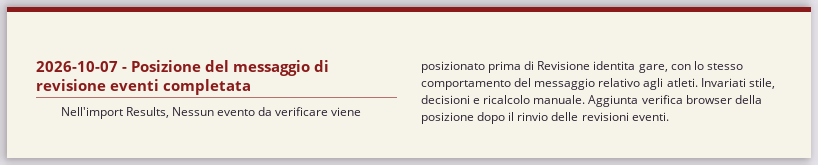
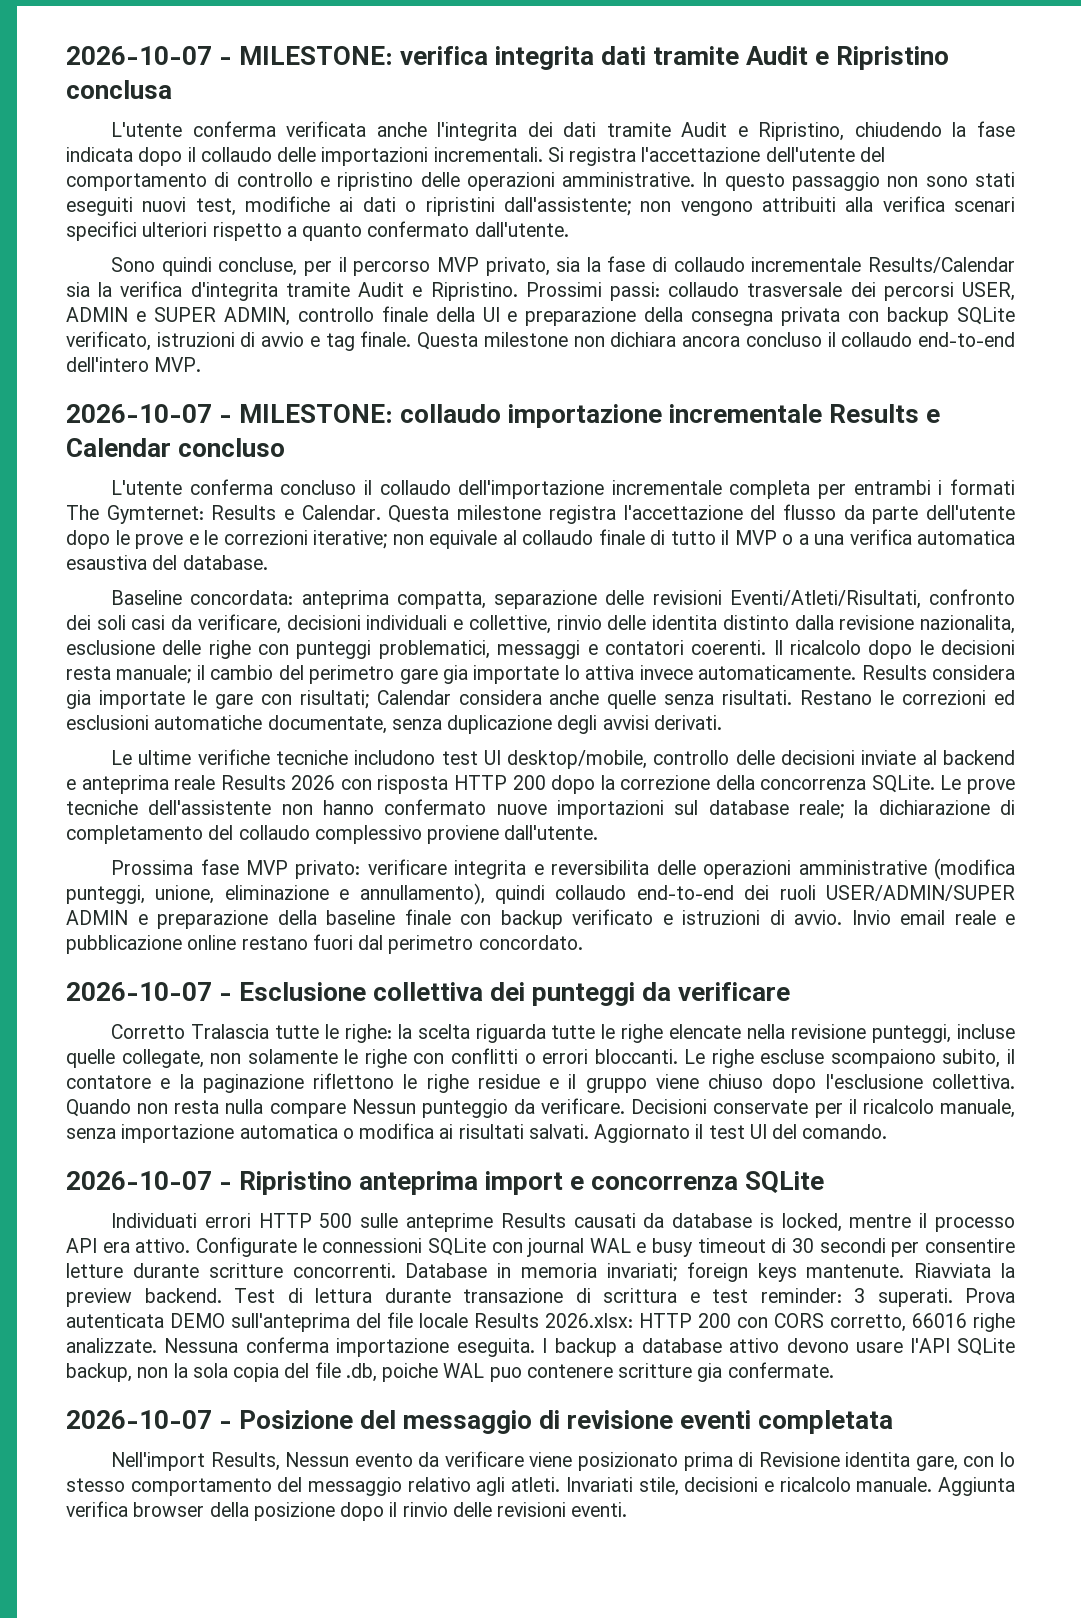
[36,61,127,72] 2026-10-07 - -> [66,46,950,70] [66,80,172,99] [111,121,1016,141] [66,147,885,166] [66,172,1015,191] [66,196,1015,216] [66,221,569,241] [111,256,1015,276] [66,281,1015,301] [66,306,1015,326] [66,331,1016,351] [66,357,202,372] [66,404,941,428] [66,438,286,457] [111,479,1015,499] [66,504,1016,524] [66,529,1015,549] [66,555,268,570] [111,589,1015,609] [66,614,1016,634] [66,640,1016,659] [66,665,1016,684] [66,690,1015,709] [66,715,722,734] [111,749,1015,769] [66,775,1015,794] [66,799,1016,819] [66,825,599,844] [111,858,1016,880] [66,883,1015,905] [66,909,1015,929] [66,934,583,954] [66,982,791,1006] [111,1024,1016,1043] [66,1048,1015,1068] [66,1073,1015,1093] [66,1098,1015,1118] [66,1123,888,1143] [66,1171,825,1195] [111,1213,1015,1232] [66,1237,1015,1257] [66,1262,1016,1282] [66,1288,1015,1307] [66,1312,1015,1332] [66,1337,1015,1357] [66,1362,834,1382] [66,1410,233,1429] 2026-10-07 - MILESTONE: verifica integrita dati tramite Audit e Ripristino conclusa // L'utente conferma verificata anche l'integrita dei dati tramite Audit e Ripristino, chiudendo la fase indicata dopo il collaudo delle importazioni incrementali. Si registra l'accettazione dell'utente del comportamento di controllo e ripristino delle operazioni amministrative. In questo passaggio non sono stati eseguiti nuovi test, modifiche ai dati o ripristini dall'assistente; non vengono attribuiti alla verifica scenari specifici ulteriori rispetto a quanto confermato dall'utente. // Sono quindi concluse, per il percorso MVP privato, sia la fase di collaudo incrementale Results/Calendar sia la verifica d'integrita tramite Audit e Ripristino. Prossimi passi: collaudo trasversale dei percorsi USER, ADMIN e SUPER ADMIN, controllo finale della UI e preparazione della consegna privata con backup SQLite verificato, istruzioni di avvio e tag finale. Questa milestone non dichiara ancora concluso il collaudo end-to-end dell'intero MVP. // 2026-10-07 - MILESTONE: collaudo importazione incrementale Results e Calendar concluso // L'utente conferma concluso il collaudo dell'importazione incrementale completa per entrambi i formati The Gymternet: Results e Calendar. Questa milestone registra l'accettazione del flusso da parte dell'utente dopo le prove e le correzioni iterative; non equivale al collaudo finale di tutto il MVP o a una verifica automatica esaustiva del database. // Baseline concordata: anteprima compatta, separazione delle revisioni Eventi/Atleti/Risultati, confronto dei soli casi da verificare, decisioni individuali e collettive, rinvio delle identita distinto dalla revisione nazionalita, esclusione delle righe con punteggi problematici, messaggi e contatori coerenti. Il ricalcolo dopo le decisioni resta manuale; il cambio del perimetro gare gia importate lo attiva invece automaticamente. Results considera gia importate le gare con risultati; Calendar considera anche quelle senza risultati. Restano le correzioni ed esclusioni automatiche documentate, senza duplicazione degli avvisi derivati. // Le ultime verifiche tecniche includono test UI desktop/mobile, controllo delle decisioni inviate al backend e anteprima reale Results 2026 con risposta HTTP 200 dopo la correzione della concorrenza SQLite. Le prove tecniche dell'assistente non hanno confermato nuove importazioni sul database reale; la dichiarazione di completamento del collaudo complessivo proviene dall'utente. // Prossima fase MVP privato: verificare integrita e reversibilita delle operazioni amministrative (modifica punteggi, unione, eliminazione e annullamento), quindi collaudo end-to-end dei ruoli USER/ADMIN/SUPER ADMIN e preparazione della baseline finale con backup verificato e istruzioni di avvio. Invio email reale e pubblicazione online restano fuori dal perimetro concordato. // 2026-10-07 - Esclusione collettiva dei punteggi da verificare // Corretto Tralascia tutte le righe: la scelta riguarda tutte le righe elencate nella revisione punteggi, incluse quelle collegate, non solamente le righe con conflitti o errori bloccanti. Le righe escluse scompaiono subito, il contatore e la paginazione riflettono le righe residue e il gruppo viene chiuso dopo l'esclusione collettiva. Quando non resta nulla compare Nessun punteggio da verificare. Decisioni conservate per il ricalcolo manuale, senza importazione automatica o modifica ai risultati salvati. Aggiornato il test UI del comando. // 2026-10-07 - Ripristino anteprima import e concorrenza SQLite // Individuati errori HTTP 500 sulle anteprime Results causati da database is locked, mentre il processo API era attivo. Configurate le connessioni SQLite con journal WAL e busy timeout di 30 secondi per consentire letture durante scritture concorrenti. Database in memoria invariati; foreign keys mantenute. Riavviata la preview backend. Test di lettura durante transazione di scrittura e test reminder: 3 superati. Prova autenticata DEMO sull'anteprima del file locale Results 2026.xlsx: HTTP 200 con CORS corretto, 66016 righe analizzate. Nessuna conferma importazione eseguita. I backup a database attivo devono usare l'API SQLite backup, non la sola copia del file .db, poiche WAL puo contenere scritture gia confermate. // 2026-10-07 -

